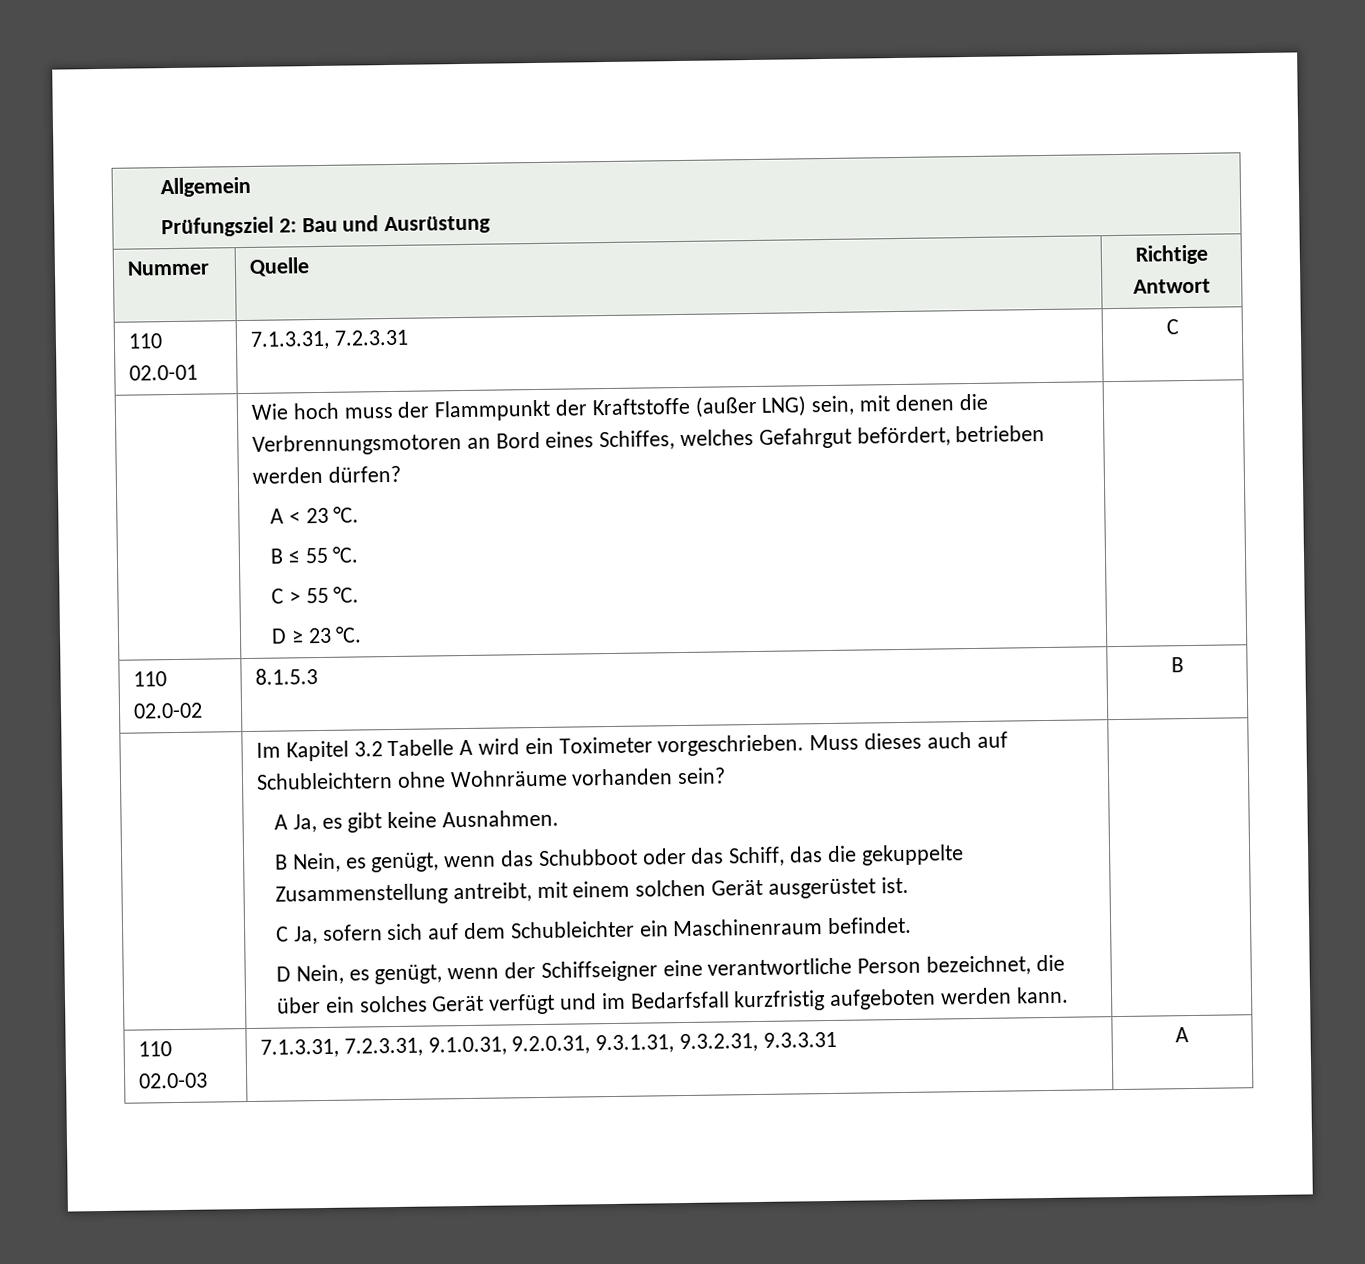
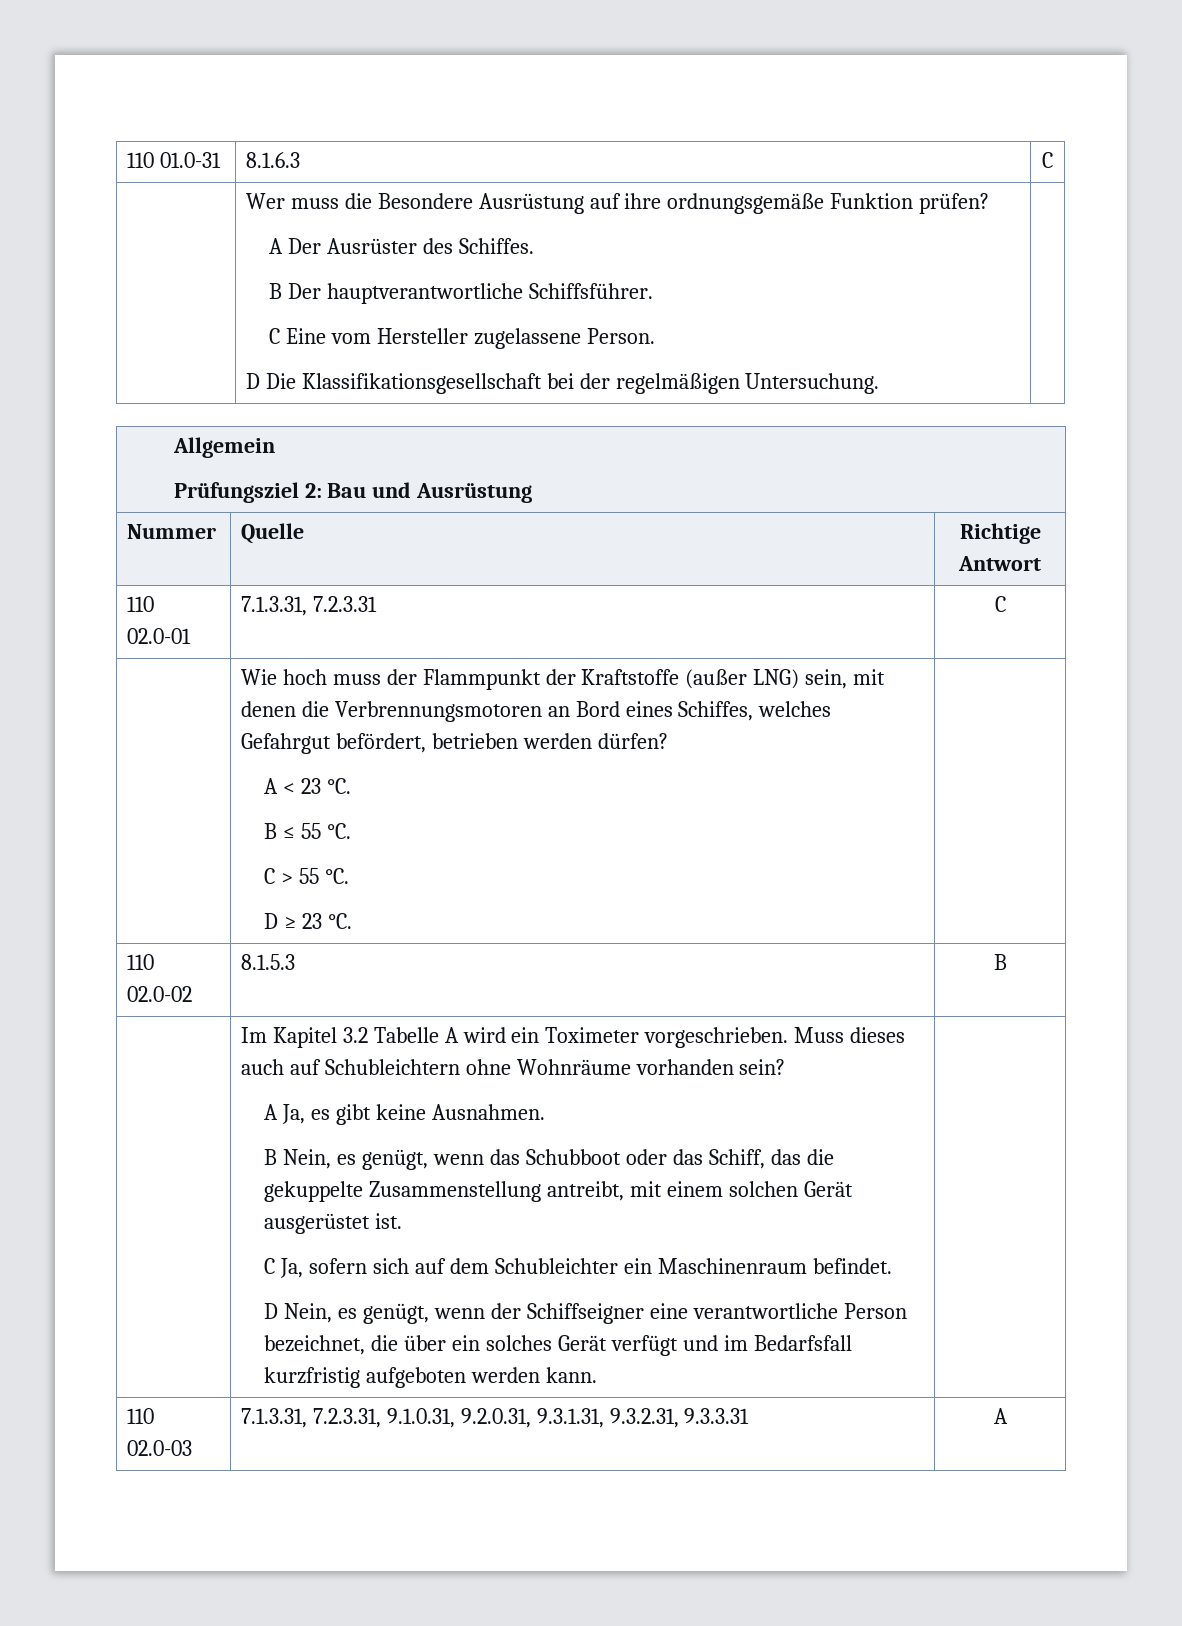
(159, 187) none -> [126,152,221,168] [245,152,300,168] [1042,152,1053,168] [245,193,990,214] [269,238,534,254] [269,283,653,304] [269,328,655,349] [245,373,880,394] 110 01.0-31 | 8.1.6.3 | C // | Wer muss die Besondere Ausrüstung auf ihre ordnungsgemäße Funktion prüfen? // A Der Ausrüster des Schiffes. // B Der hauptverantwortliche Schiffsführer. // C Eine vom Hersteller zugelassene Person. // D Die Klassifikationsgesellschaft bei der regelmäßigen Untersuchung. | //

